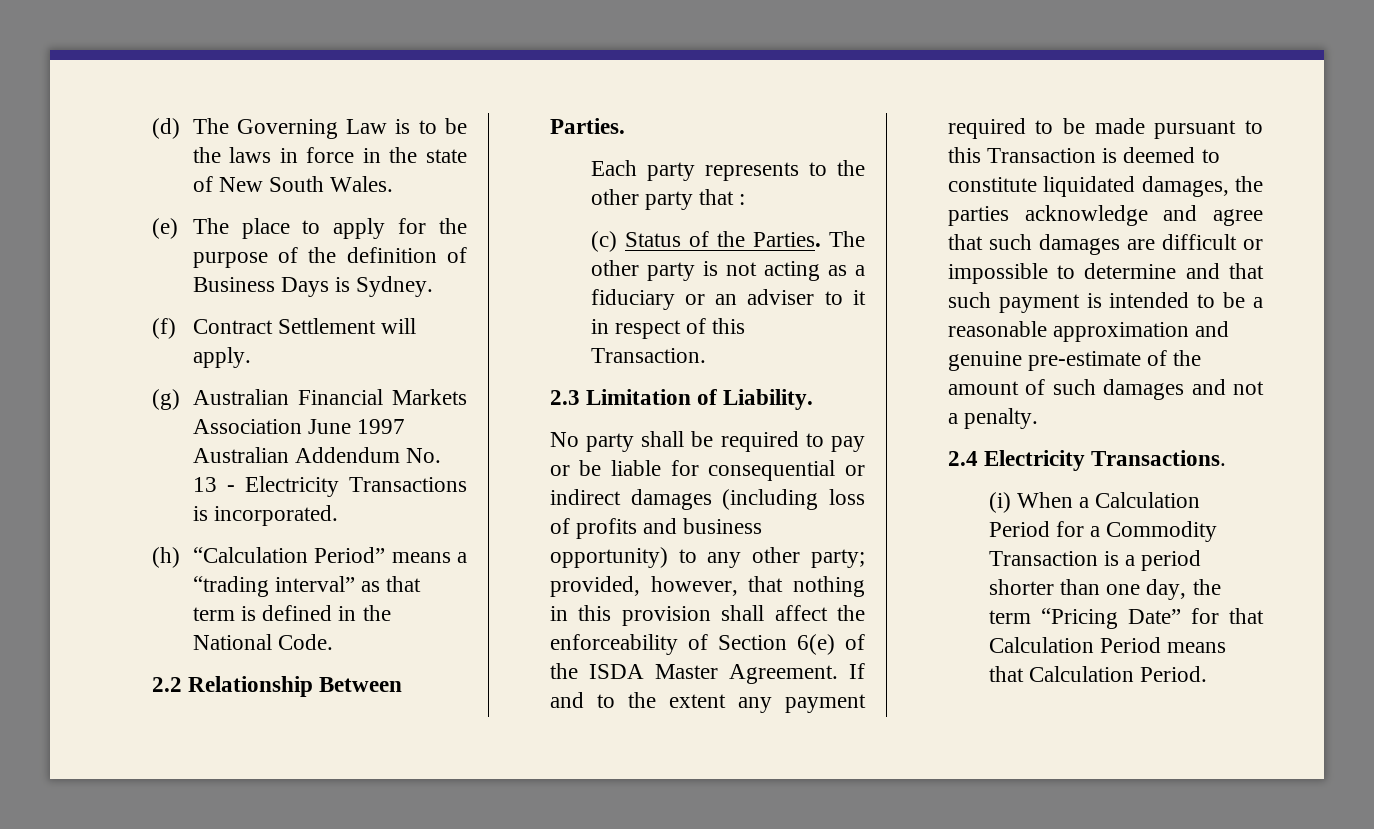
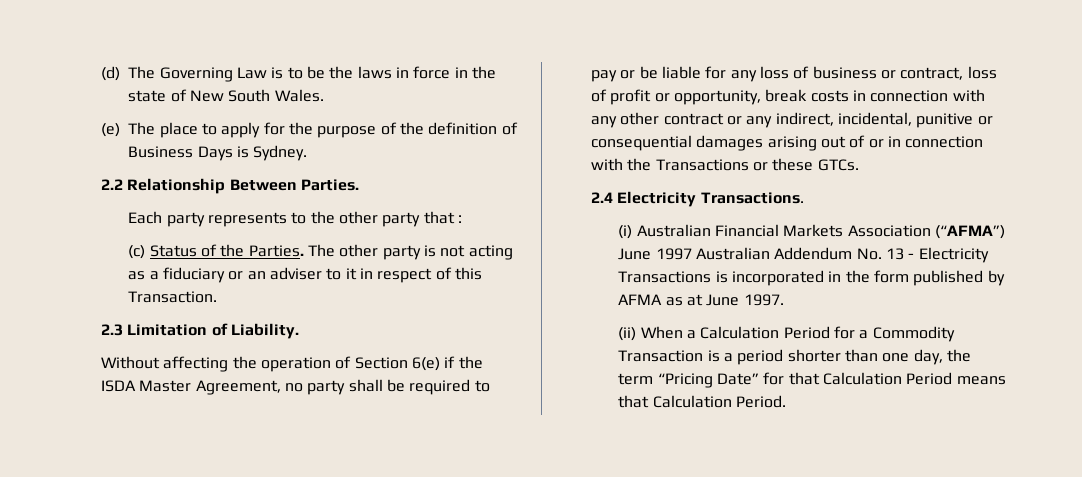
[151,318,417,339] [192,347,251,368] [151,389,467,410] [192,419,406,434] [192,447,442,463] [192,476,467,497] [192,505,338,526] [151,547,467,568] [192,576,422,597] [192,605,391,621] [192,634,333,650] // (f) Contract Settlement will apply. // (g) Australian Financial Markets Association June 1997 Australian Addendum No. 13 - Electricity Transactions is incorporated. // (h) “Calculation Period” means a “trading interval” as that term is defined in the National Code. -> (308, 153) none
[549,432,579,447] No -> [101,356,483,372] [101,380,304,395] Without affecting the operation of Section 6(e) if the ISDA Master Agreement, no
[708,460,865,481] [549,489,865,510] [549,518,763,539] [549,547,865,568] [549,576,865,597] [549,605,865,626] [549,634,865,655] [549,663,865,684] [549,692,866,713] [947,118,1263,139] [947,147,1220,163] [947,176,1263,197] [947,205,1263,226] [947,234,1263,255] [947,263,1264,284] [947,292,1263,313] [947,321,1230,342] [947,350,1202,371] [947,379,1264,400] [947,408,1039,429] [947,450,1227,471] [988,492,1011,513] consequential or indirect damages (including loss of profits and business opportunity) to any other party; provided, however, that nothing in this provision shall affect the enforceability of Section 6(e) of the ISDA Master Agreement. If and to the extent any payment required to be made pursuant to this Transaction is deemed to constitute liquidated damages, the parties acknowledge and agree that such damages are difficult or impossible to determine and that such payment is intended to be a reasonable approximation and genuine pre-estimate of the amount of such damages and not a penalty. // 2.4 Electricity Transactions. // (i) -> [730,66,997,82] [591,89,985,105] [591,112,993,128] [591,135,984,151] [591,158,859,171] [591,191,804,207] [618,224,1005,239] [618,247,989,263] [618,270,1005,286] [618,294,784,306] [618,327,637,341] any loss of business or contract, loss of profit or opportunity, break costs in connection with any other contract or any indirect, incidental, punitive or consequential damages arising out of or in connection with the Transactions or these GTCs. // 2.4 Electricity Transactions. // (i) Australian Financial Markets Association (“AFMA”) June 1997 Australian Addendum No. 13 - Electricity Transactions is incorporated in the form published by AFMA as at June 1997. // (ii)

